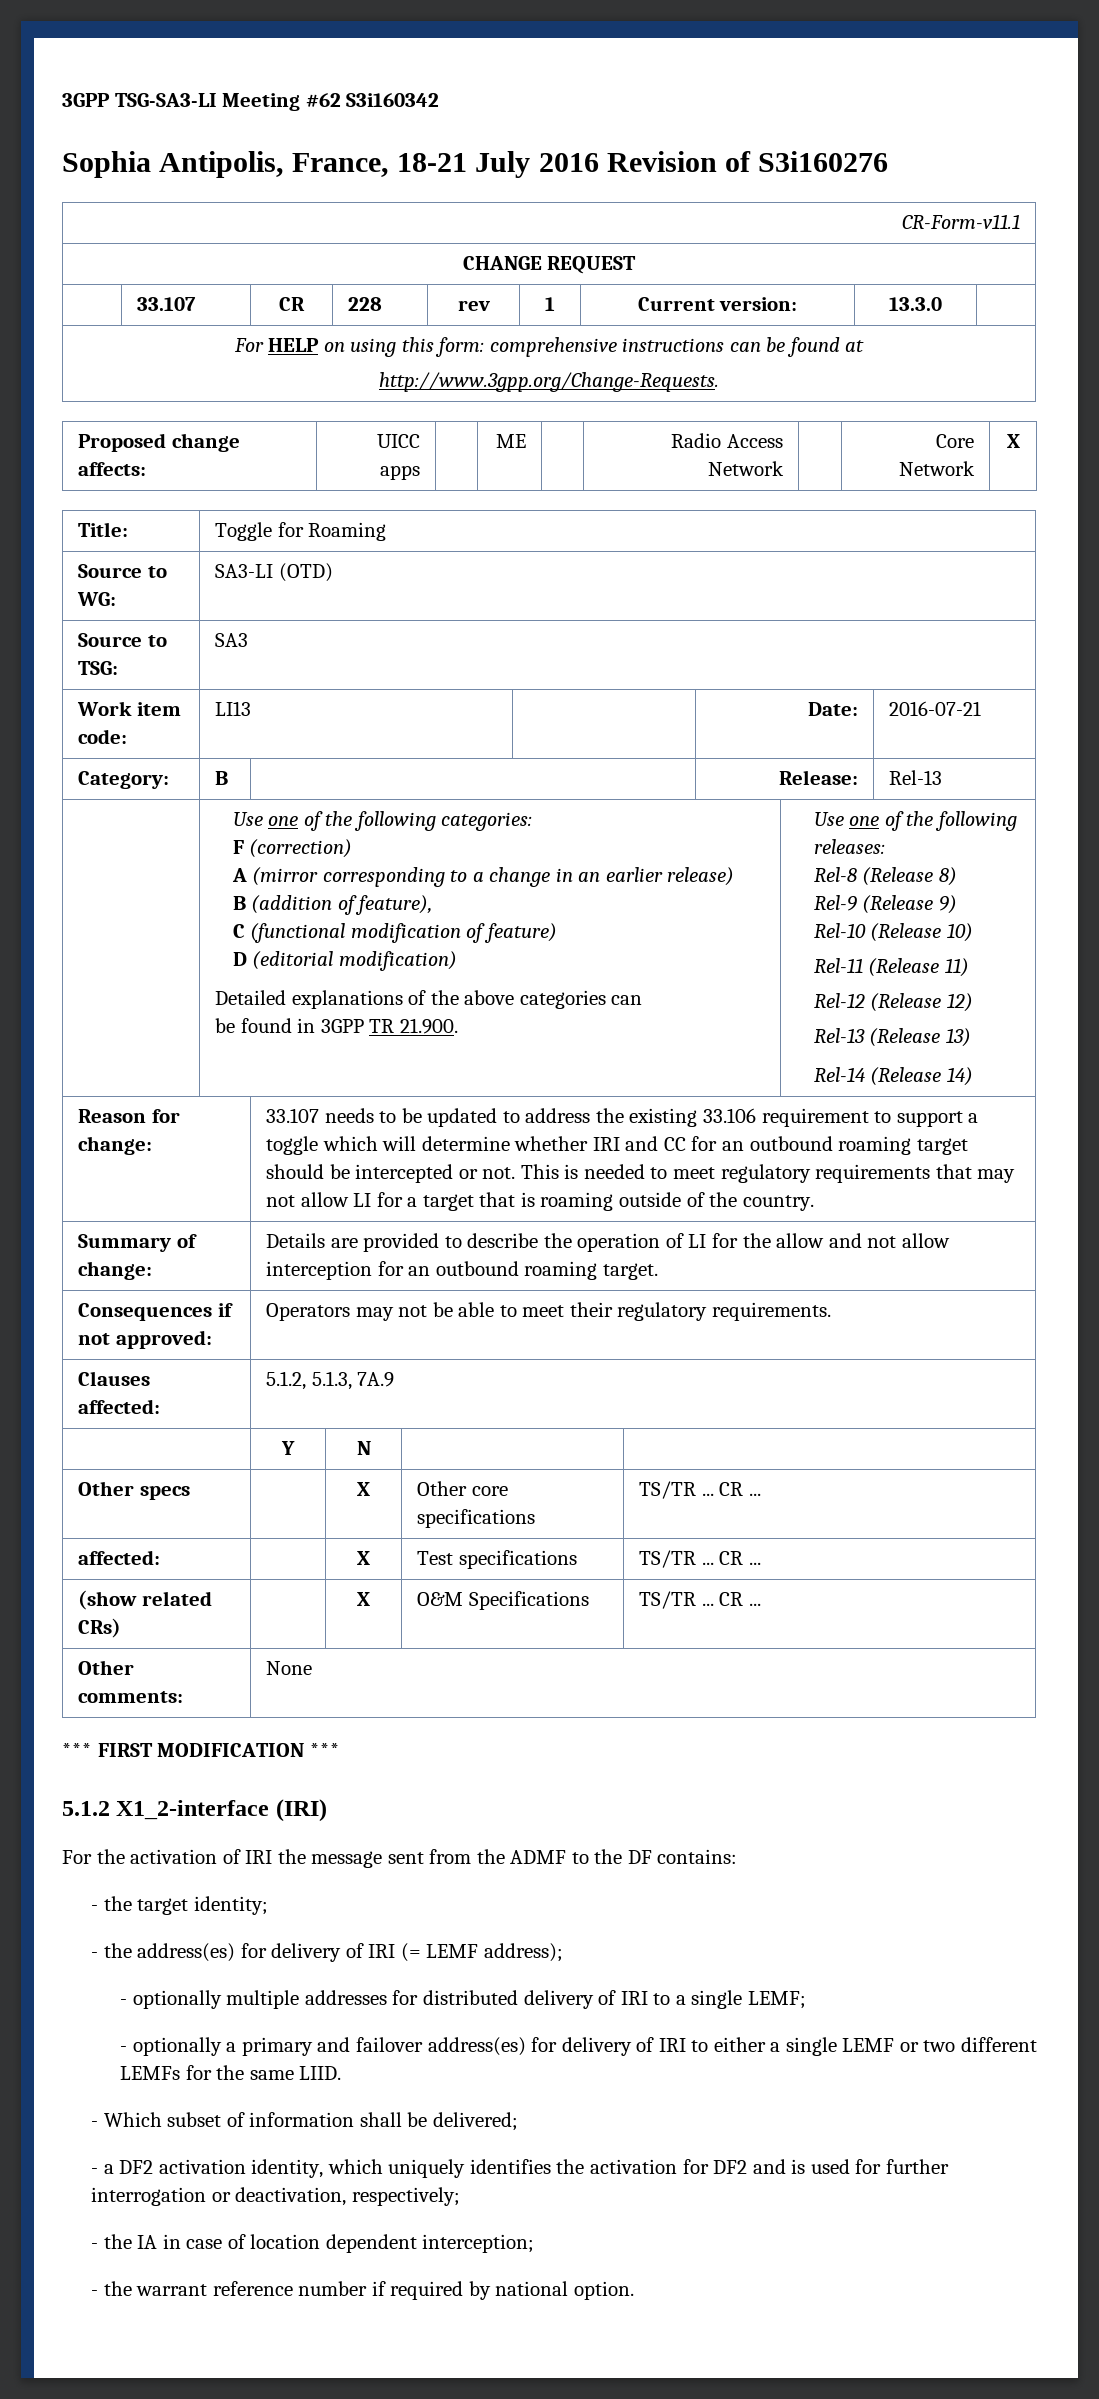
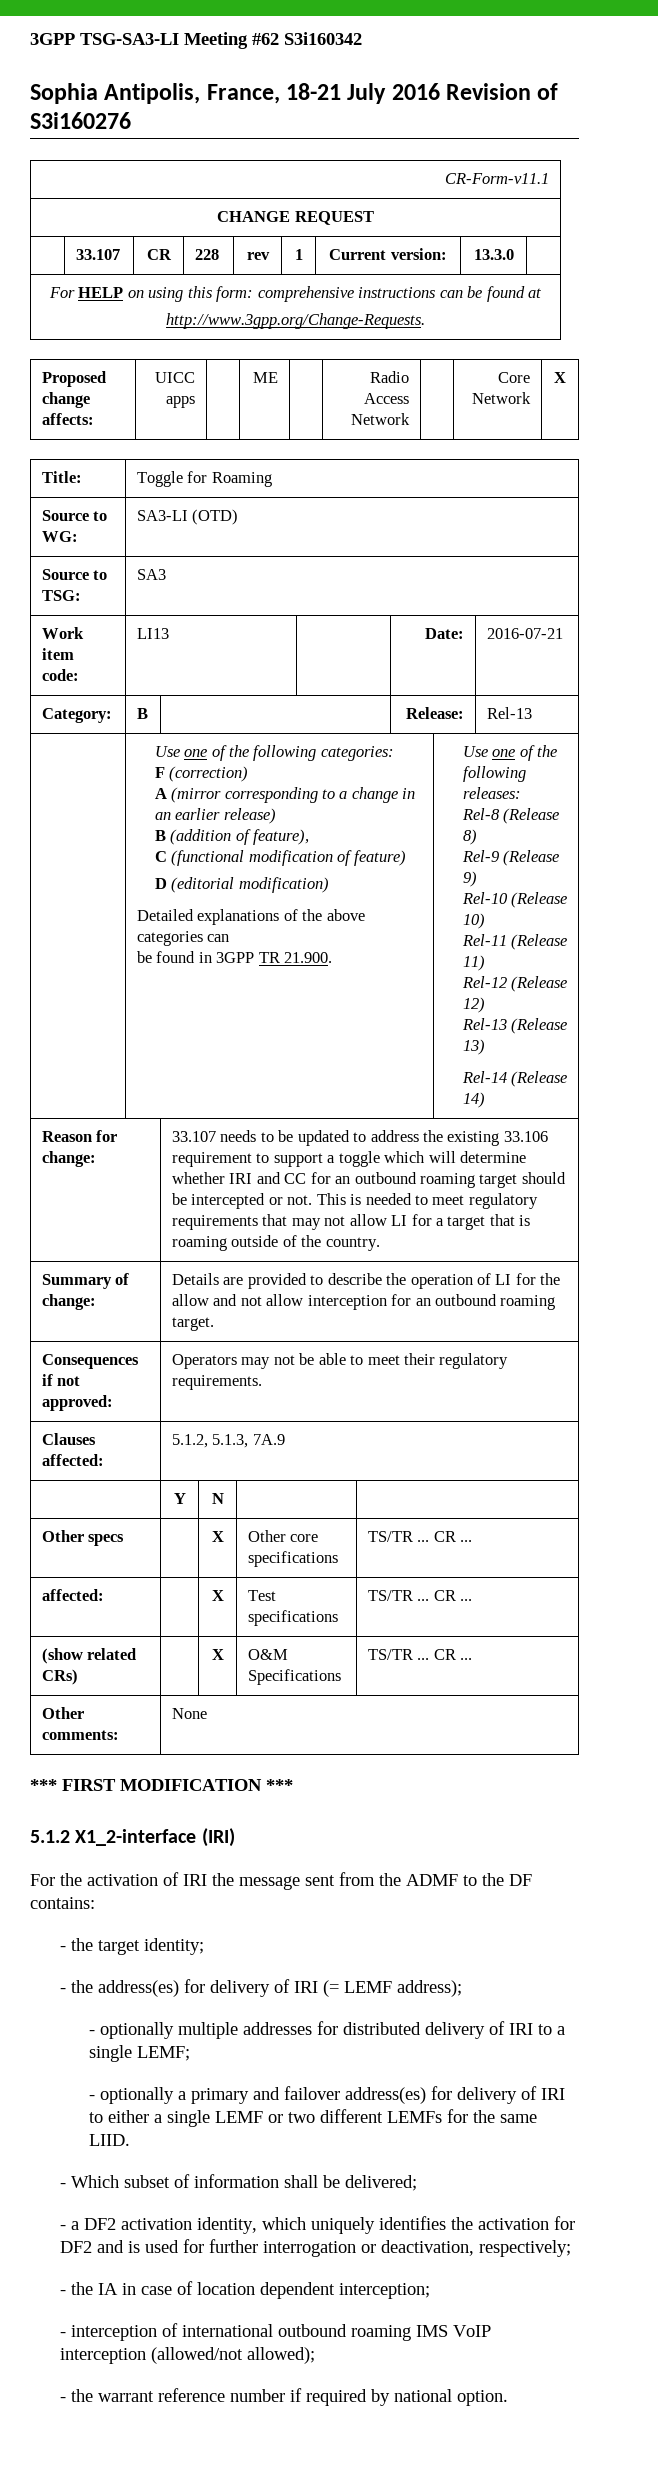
(535, 2243) none -> [59,2323,491,2341] [59,2347,315,2364] // - interception of international outbound roaming IMS VoIP interception (allowed/not allowed);

